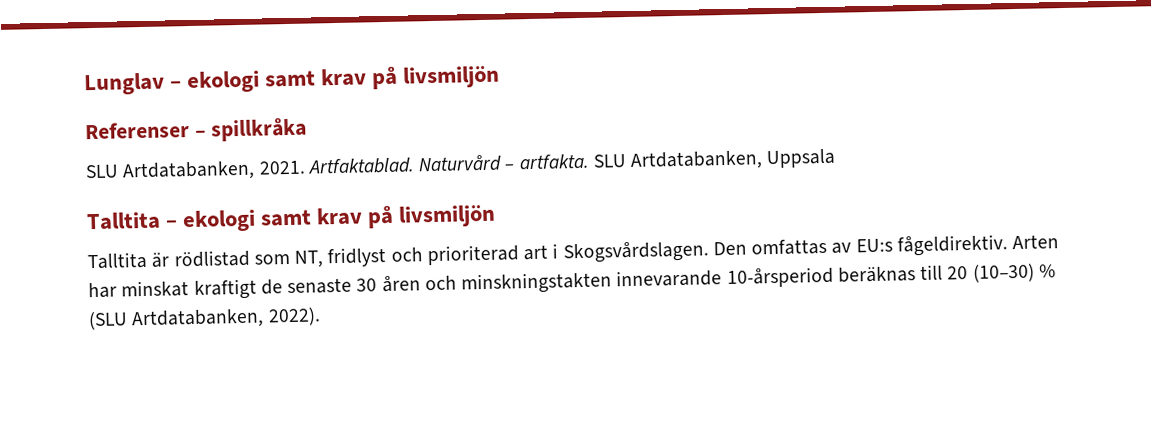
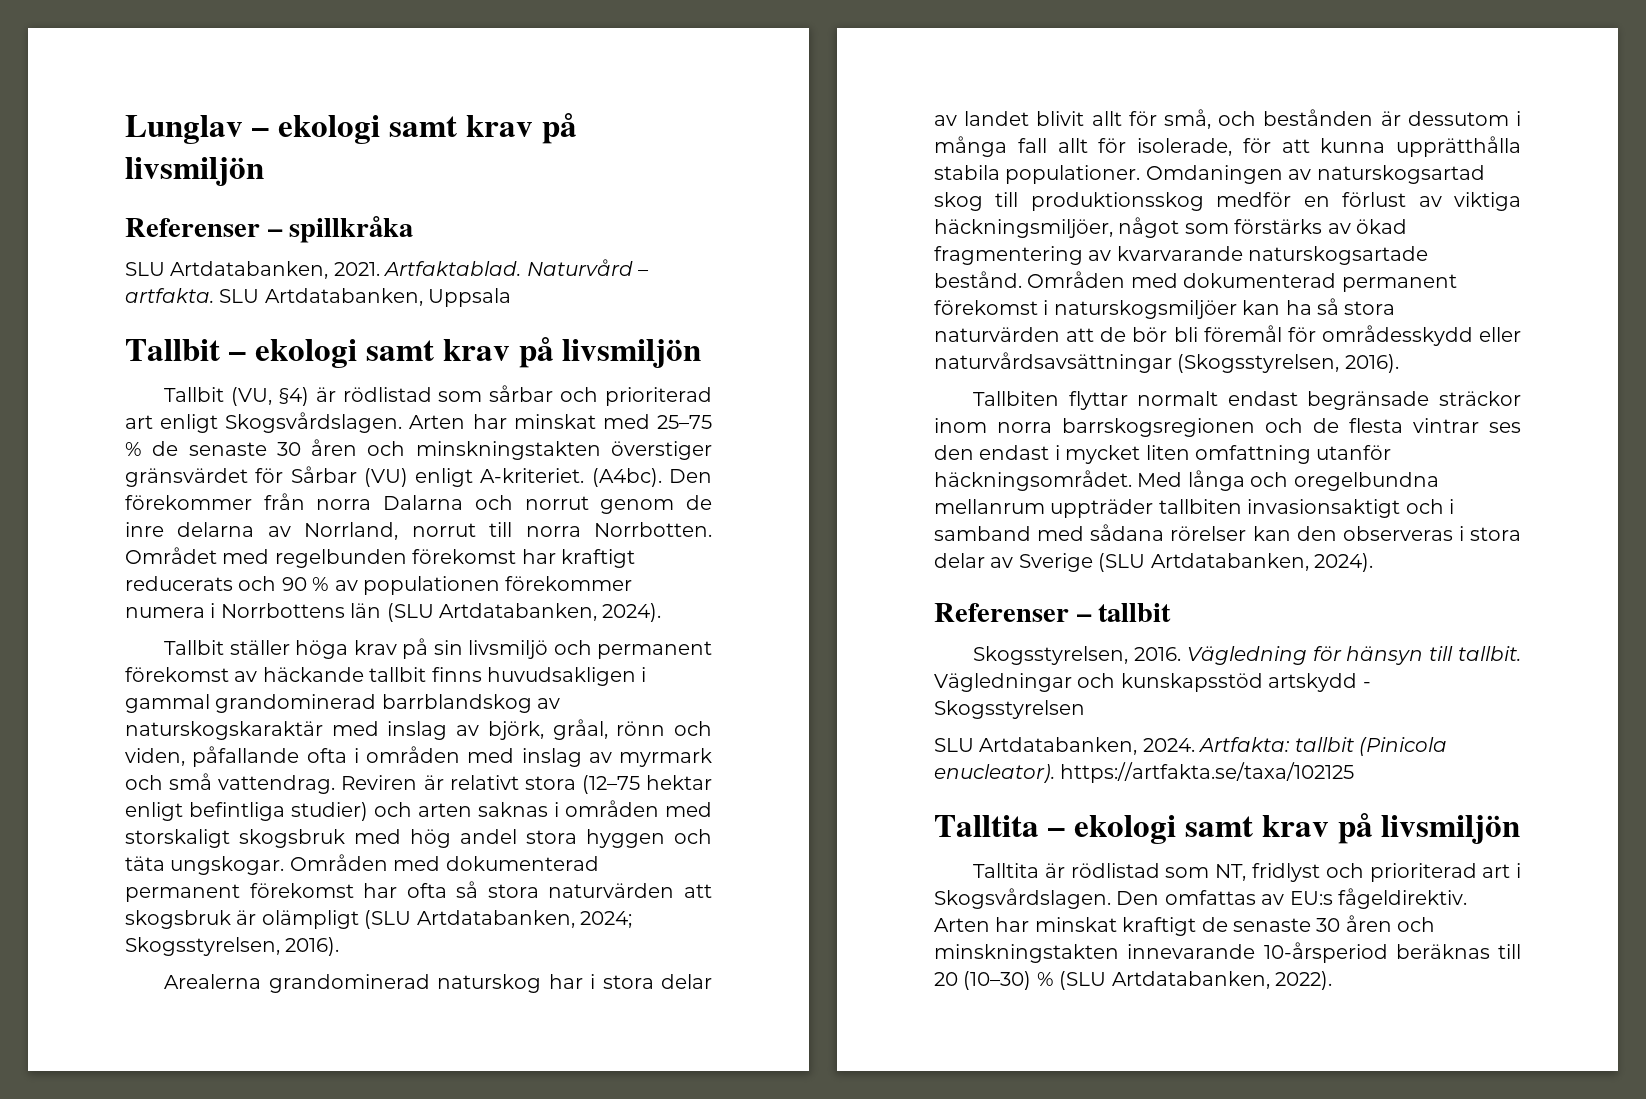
(837, 158) none -> [125,337,702,368] [164,385,712,406] [125,412,713,433] [125,439,712,460] [125,466,713,487] [125,493,712,514] [125,522,712,540] [125,547,635,568] [125,576,633,595] [125,603,662,622] [164,638,712,659] [125,667,647,686] [125,694,561,713] [125,719,712,740] [125,746,712,767] [125,773,712,794] [125,800,712,821] [125,829,712,848] [125,854,599,875] [125,881,712,902] [125,910,632,929] [125,937,340,956] [164,974,713,993] [934,109,1521,129] [934,136,1521,157] [934,165,1485,184] [934,192,1521,211] [934,217,1407,238] [934,246,1429,265] [934,271,1457,292] [934,298,1396,319] [934,325,1521,346] [934,352,1399,373] [973,391,1521,410] [934,418,1521,437] [934,445,1392,464] [934,470,1439,491] [934,499,1454,518] [934,524,1521,541] [934,553,1373,572] [934,603,1172,622] [973,646,1521,665] [934,673,1371,692] [934,700,1085,719] [934,737,1447,756] [934,762,1355,783] // Tallbit – ekologi samt krav på livsmiljön // Tallbit (VU, §4) är rödlistad som sårbar och prioriterad art enligt Skogsvårdslagen. Arten har minskat med 25–75 % de senaste 30 åren och minskningstakten överstiger gränsvärdet för Sårbar (VU) enligt A-kriteriet. (A4bc). Den förekommer från norra Dalarna och norrut genom de inre delarna av Norrland, norrut till norra Norrbotten. Området med regelbunden förekomst har kraftigt reducerats och 90 % av populationen förekommer numera i Norrbottens län (SLU Artdatabanken, 2024). // Tallbit ställer höga krav på sin livsmiljö och permanent förekomst av häckande tallbit finns huvudsakligen i gammal grandominerad barrblandskog av naturskogskaraktär med inslag av björk, gråal, rönn och viden, påfallande ofta i områden med inslag av myrmark och små vattendrag. Reviren är relativt stora (12–75 hektar enligt befintliga studier) och arten saknas i områden med storskaligt skogsbruk med hög andel stora hyggen och täta ungskogar. Områden med dokumenterad permanent förekomst har ofta så stora naturvärden att skogsbruk är olämpligt (SLU Artdatabanken, 2024; Skogsstyrelsen, 2016). // Arealerna grandominerad naturskog har i stora delar av landet blivit allt för små, och bestånden är dessutom i många fall allt för isolerade, för att kunna upprätthålla stabila populationer. Omdaningen av naturskogsartad skog till produktionsskog medför en förlust av viktiga häckningsmiljöer, något som förstärks av ökad fragmentering av kvarvarande naturskogsartade bestånd. Områden med dokumenterad permanent förekomst i naturskogsmiljöer kan ha så stora naturvärden att de bör bli föremål för områdesskydd eller naturvårdsavsättningar (Skogsstyrelsen, 2016). // Tallbiten flyttar normalt endast begränsade sträckor inom norra barrskogsregionen och de flesta vintrar ses den endast i mycket liten omfattning utanför häckningsområdet. Med långa och oregelbundna mellanrum uppträder tallbiten invasionsaktigt och i samband med sådana rörelser kan den observeras i stora delar av Sverige (SLU Artdatabanken, 2024). // Referenser – tallbit // Skogsstyrelsen, 2016. Vägledning för hänsyn till tallbit. Vägledningar och kunskapsstöd artskydd - Skogsstyrelsen // SLU Artdatabanken, 2024. Artfakta: tallbit (Pinicola enucleator). https://artfakta.se/taxa/102125

